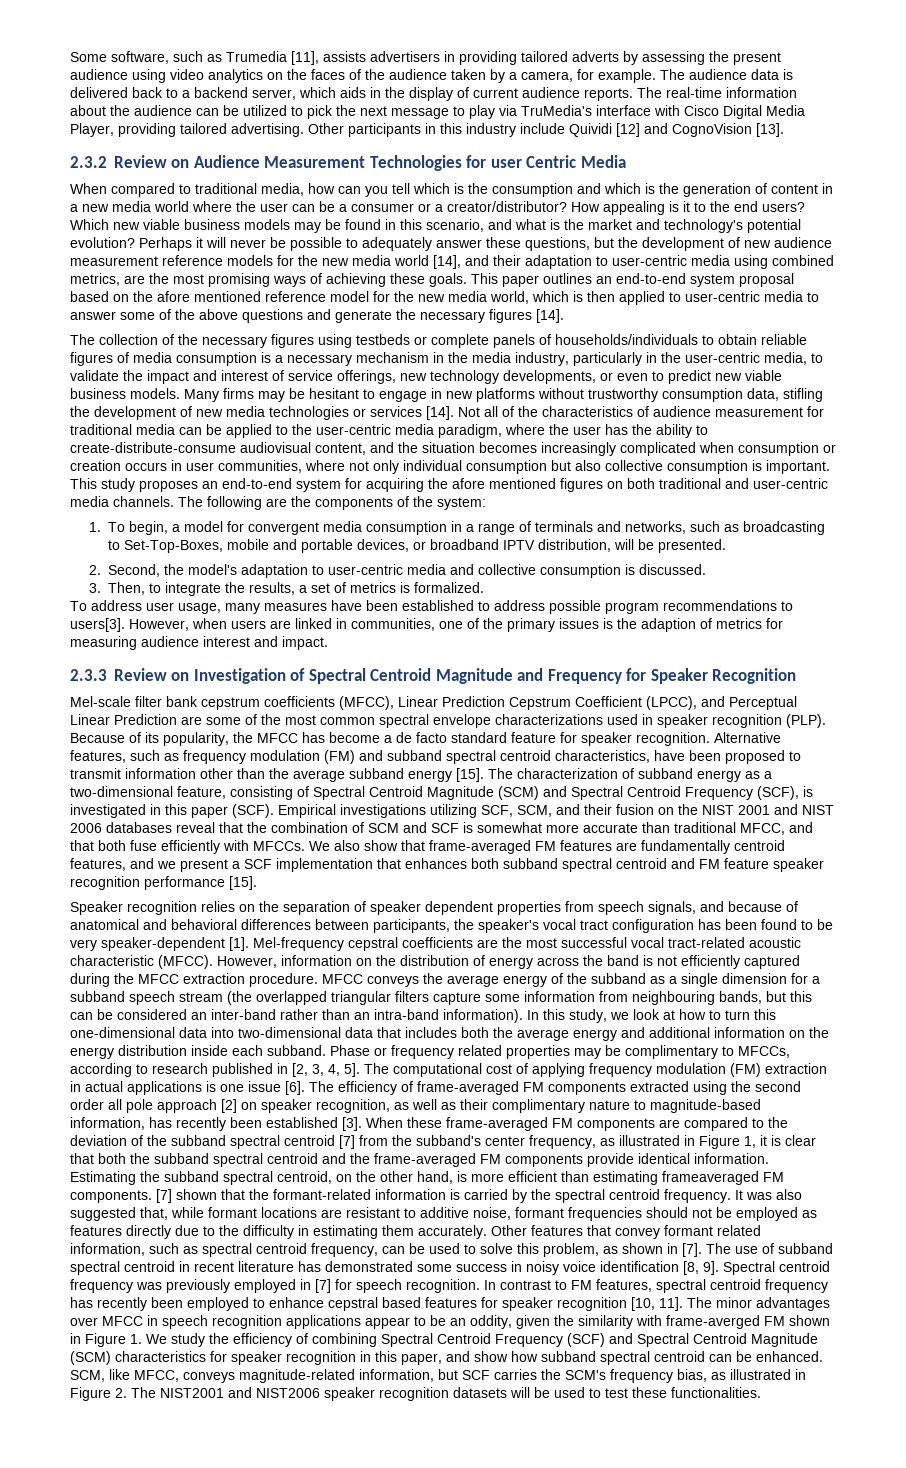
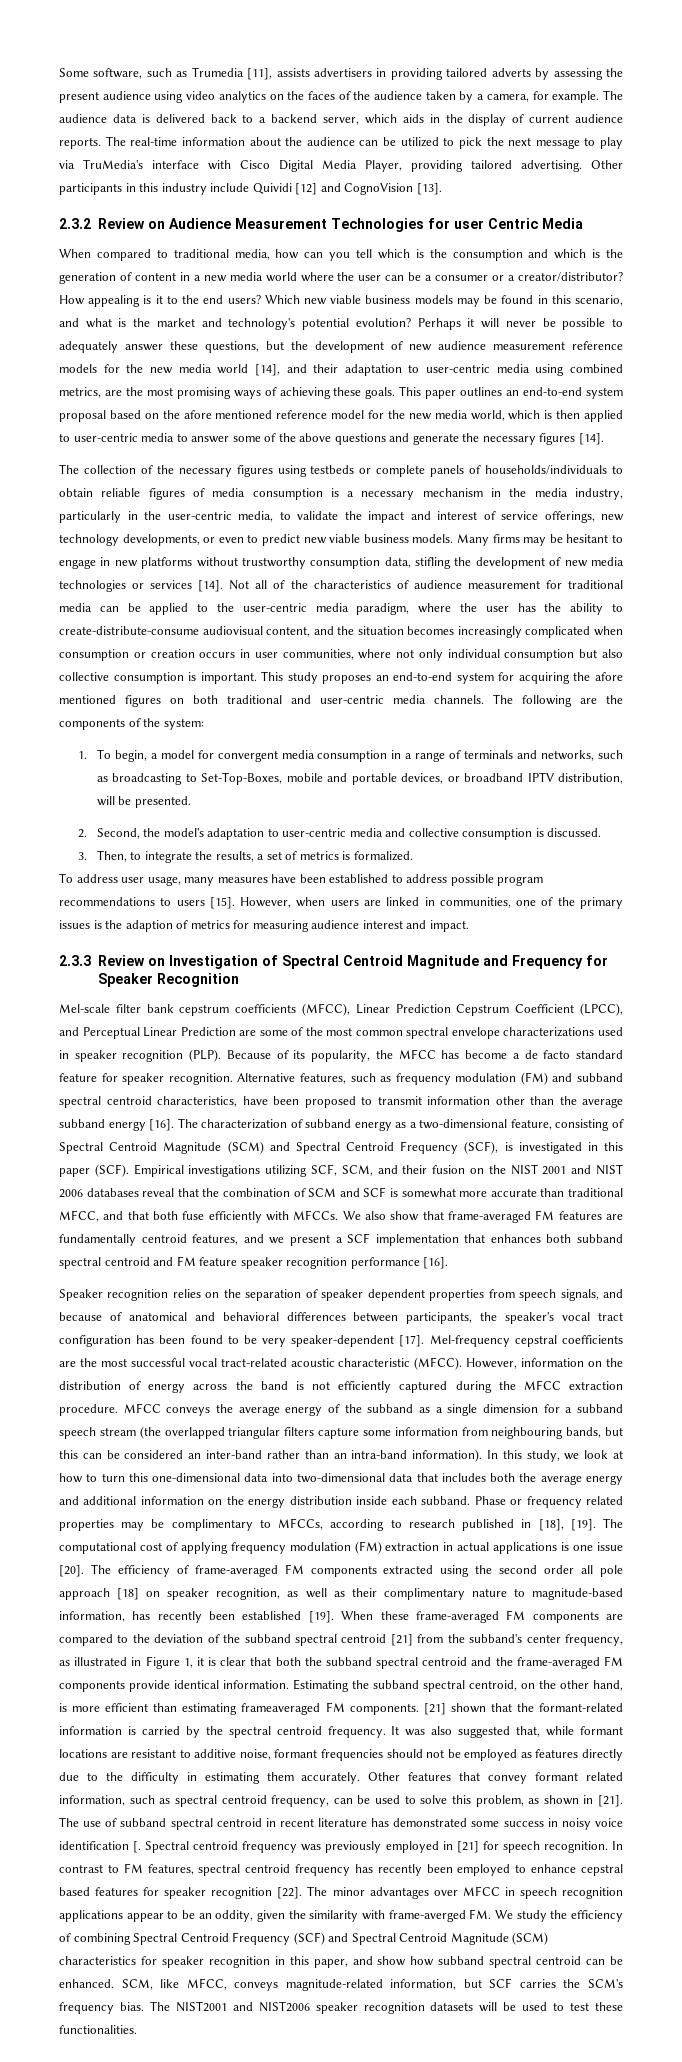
[70,618,125,632] users[3]. -> [176,897,235,909] users [15].
[456,768,484,782] [15]. -> [149,1119,175,1131] [16].
[229,876,257,890] [15]. -> [423,1257,449,1269] [16].
[229,937,249,951] [1]. -> [399,1335,425,1347] [17].
[292,1063,360,1077] [2, 3, 4, 5]. -> [538,1519,596,1531] [18], [19].
[285,1081,305,1095] [6]. -> [59,1565,84,1577] [20].
[221,1099,237,1113] [2] -> [117,1588,140,1600] [18]
[342,1117,362,1131] [3]. -> [308,1611,334,1623] [19].
[339,1135,355,1149] [7] -> [390,1634,413,1646] [21]
[156,1189,172,1203] [7] -> [423,1703,446,1715] [21]
[682,1243,702,1257] [7]. -> [598,1795,623,1807] [21].
[683,1261,719,1275] [8, 9]. -> [133,1841,142,1853] [.
[315,1279,331,1293] [7] -> [456,1841,479,1853] [21]
[631,1297,683,1311] [10, 11]. -> [277,1887,303,1899] [22].
[764,1315,830,1326] [70,1333,142,1347] FM shown in Figure 1. -> [469,1909,492,1919] FM.
[677,1369,806,1382] [70,1387,127,1401] bias, as illustrated in Figure 2. -> [119,2002,144,2011] bias.

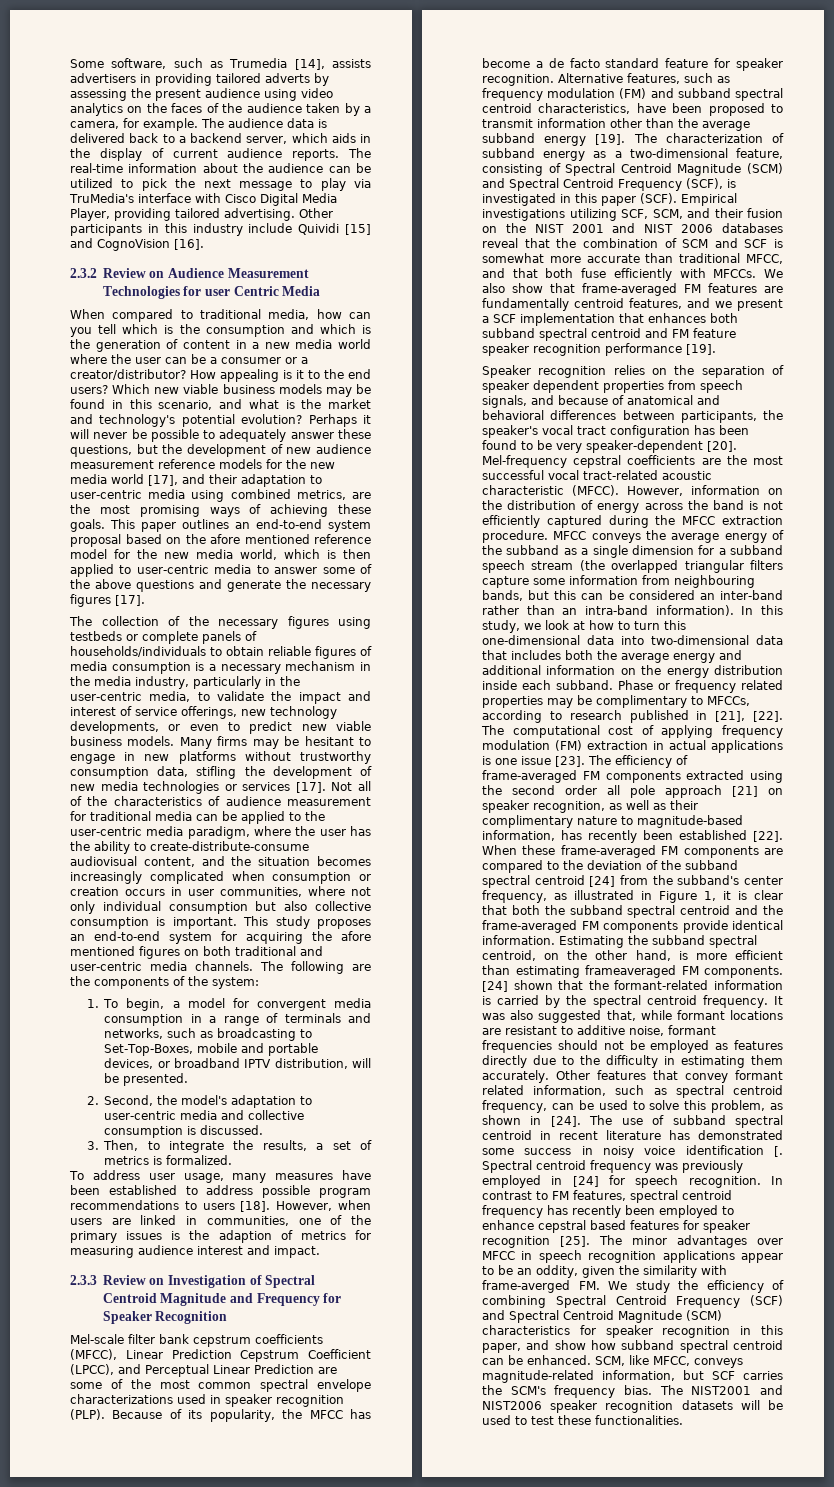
[247,68,273,80] [11], -> [294,59,325,70] [14],
[295,183,318,195] [12] -> [345,224,371,235] [15]
[416,183,442,195] [13]. -> [174,239,204,250] [16].
[254,364,280,376] [14], -> [148,475,178,486] [17],
[578,433,604,445] [14]. -> [115,595,145,606] [17].
[198,580,224,592] [14]. -> [295,782,326,793] [17].
[209,897,235,909] [15]. -> [240,1201,271,1212] [18].
[149,1119,175,1131] [16]. -> [595,134,626,145] [19].
[423,1257,449,1269] [16]. -> [686,344,716,355] [19].
[399,1335,425,1347] [17]. -> [707,441,737,452] [20].
[538,1519,596,1531] [18], [19]. -> [715,711,783,722] [21], [22].
[59,1565,84,1577] [20]. -> [555,756,585,767] [23].
[117,1588,140,1600] [18] -> [732,786,758,797] [21]
[308,1611,334,1623] [19]. -> [753,831,783,842] [22].
[390,1634,413,1646] [21] -> [589,876,616,887] [24]
[423,1703,446,1715] [21] -> [482,981,508,992] [24]
[598,1795,623,1807] [21]. -> [550,1116,581,1127] [24].
[456,1841,479,1853] [21] -> [572,1176,599,1187] [24]
[277,1887,303,1899] [22]. -> [560,1236,590,1247] [25].

